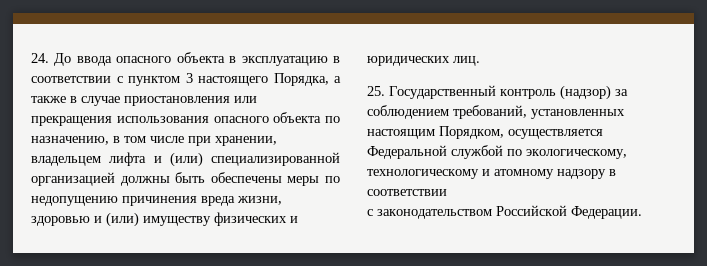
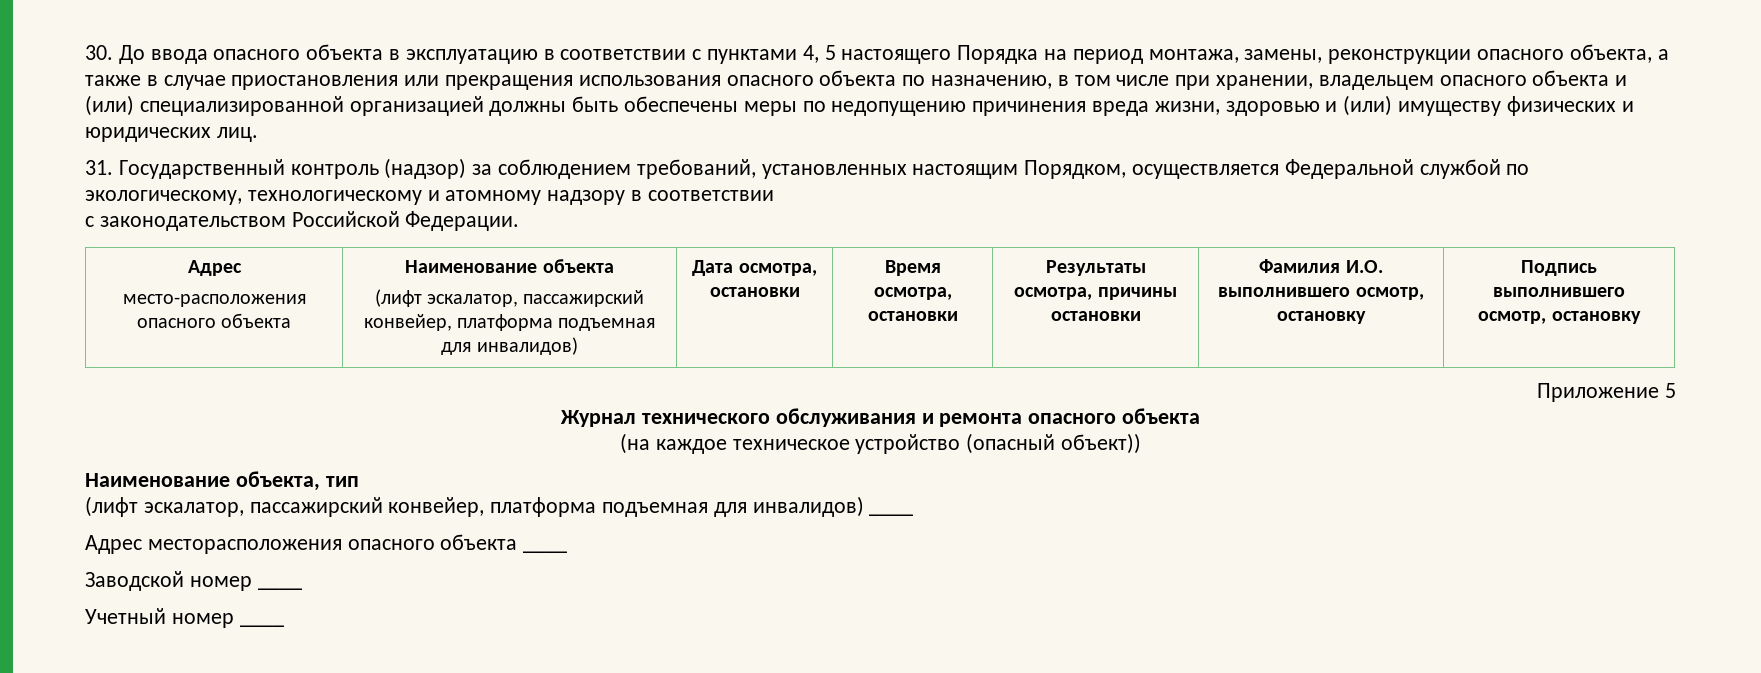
[31,53,49,63] 24. -> [85,45,113,60] 30.
[128,73,329,86] пунктом 3 настоящего Порядка, -> [707,44,1652,64] пунктами 4, 5 настоящего Порядка на период монтажа, замены, реконструкции опасного объекта,
[109,152,147,166] лифта -> [1439,70,1610,86] опасного объекта
[367,86,385,96] 25. -> [85,160,113,175] 31.
(642, 212) none -> [187,260,242,276] [122,294,306,307] [136,313,292,328] [405,259,614,273] [374,289,645,307] [363,314,656,331] [441,337,578,355] [692,260,817,276] [709,287,800,297] [884,260,941,276] [873,287,952,300] [867,311,958,321] [1045,260,1146,276] [1014,287,1177,300] [1050,311,1141,321] [1259,259,1383,273] [1218,287,1424,300] [1277,311,1366,324] [1521,260,1597,276] [1493,287,1625,297] [1478,311,1641,324] [1537,383,1676,402] [560,408,1200,427] [619,433,1142,454] [85,471,359,491] [85,496,914,517] [85,534,518,554] [523,550,568,553] [85,571,302,591] [85,608,284,628] // Адрес // место-расположения опасного объекта | Наименование объекта // (лифт эскалатор, пассажирский конвейер, платформа подъемная для инвалидов) | Дата осмотра, остановки | Время осмотра, остановки | Результаты осмотра, причины остановки | Фамилия И.О. выполнившего осмотр, остановку | Подпись выполнившего осмотр, остановку // Приложение 5 // Журнал технического обслуживания и ремонта опасного объекта // (на каждое техническое устройство (опасный объект)) // Наименование объекта, тип // (лифт эскалатор, пассажирский конвейер, платформа подъемная для инвалидов) ____ // Адрес месторасположения опасного объекта ____ // Заводской номер ____ // Учетный номер ____

